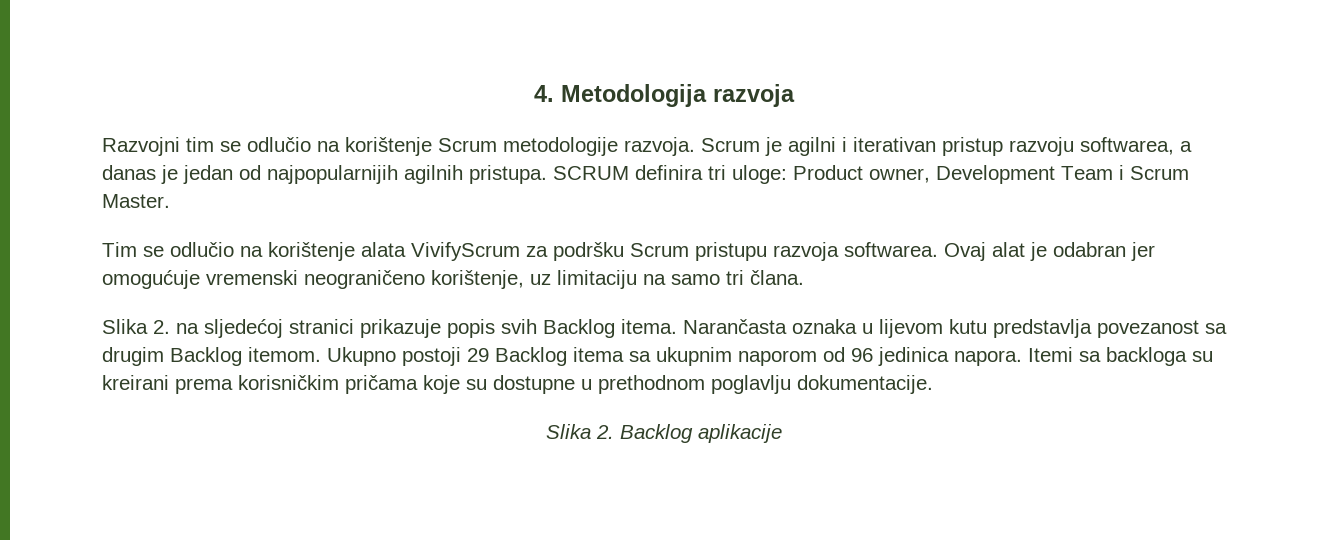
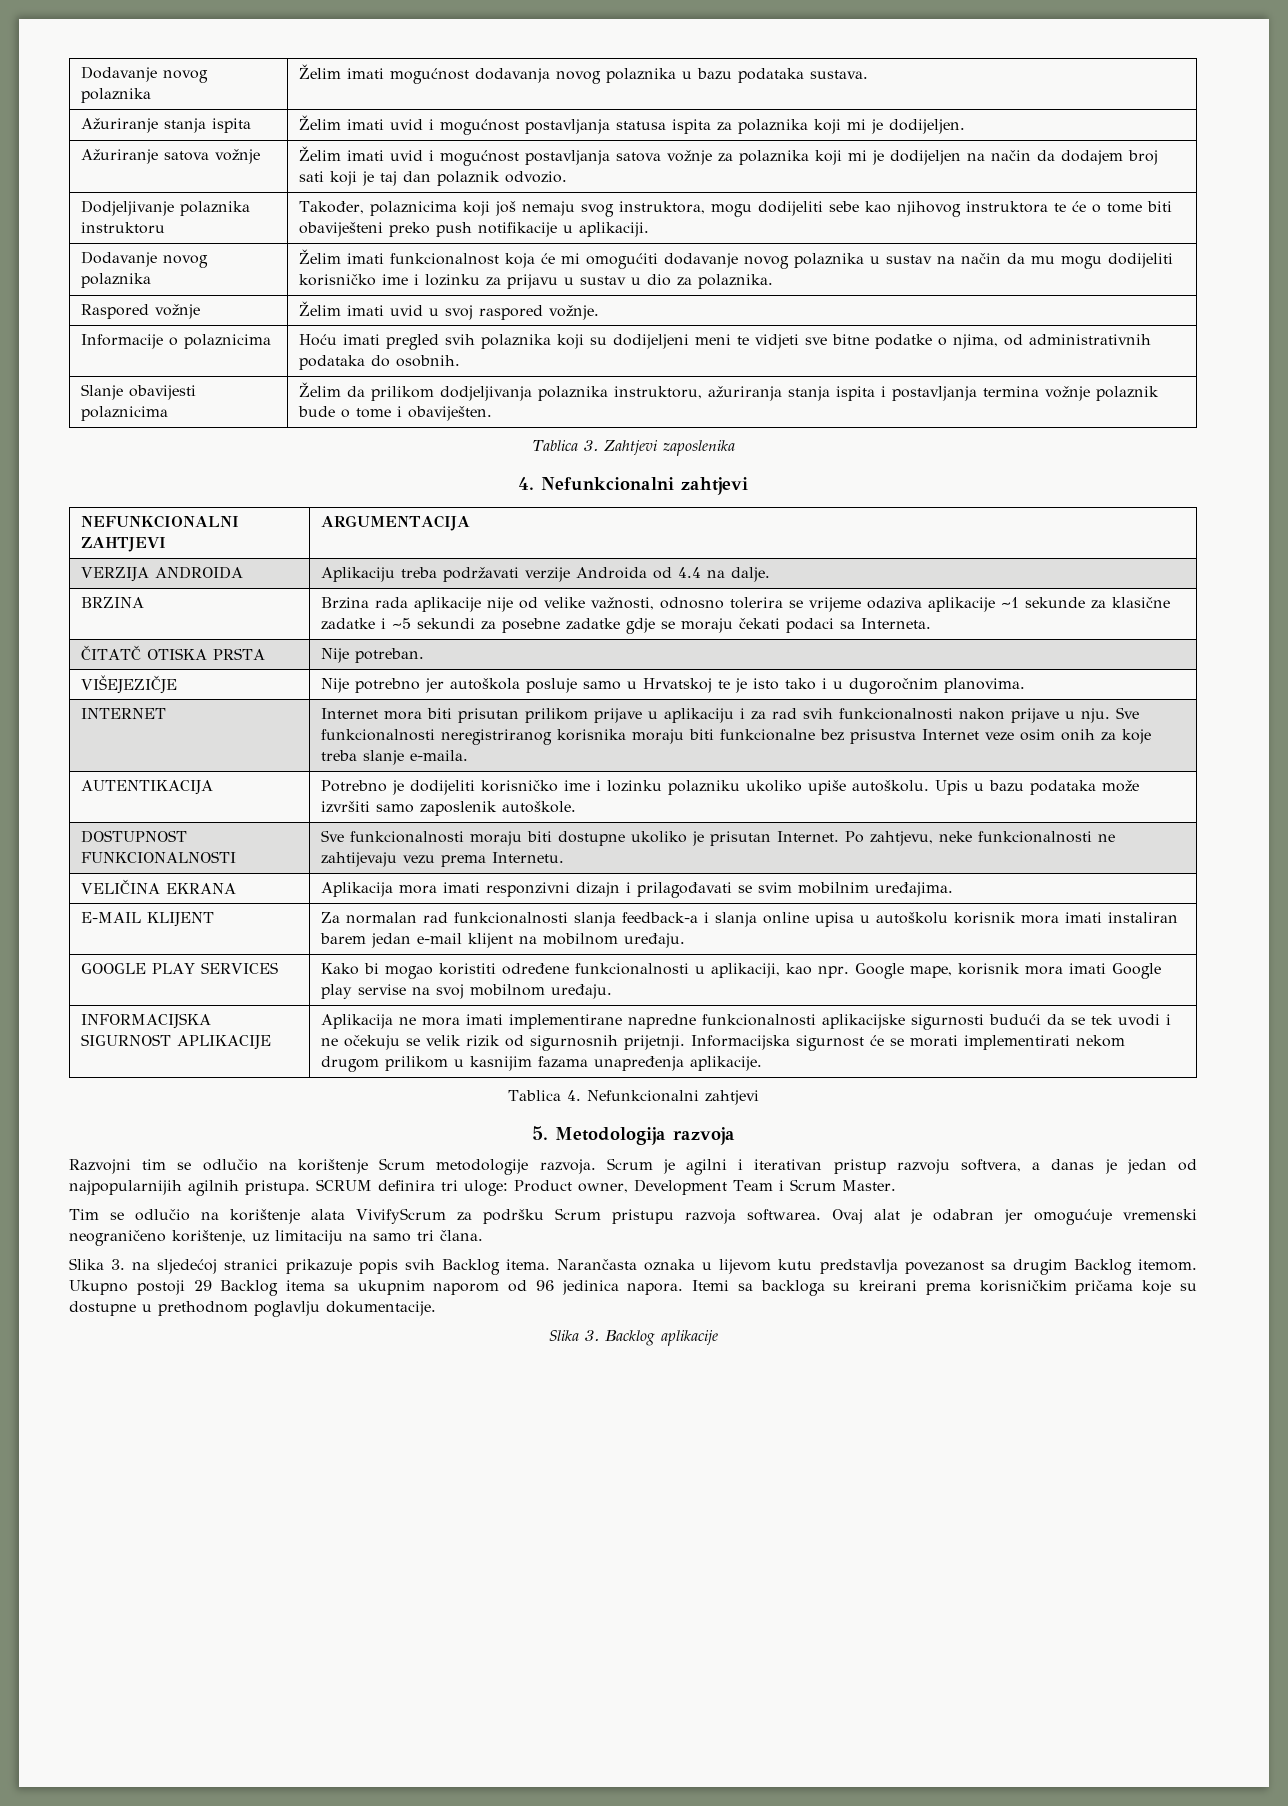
[534,85,554,102] 4. -> [80,66,208,83] [80,88,151,103] [298,64,868,84] [80,118,251,133] [298,115,965,135] [80,149,260,164] [298,146,1158,166] [298,171,567,186] [80,200,250,216] [80,222,165,234] [298,201,1172,217] [298,222,649,237] [80,251,208,268] [80,273,151,288] [298,249,1173,269] [298,274,773,289] [80,304,200,319] [298,301,599,320] [80,334,271,349] [298,334,1151,350] [298,355,460,370] [80,384,196,400] [80,406,168,421] [298,382,1159,401] [297,406,492,421] [531,440,735,456] [518,477,748,495] [80,515,239,528] [80,537,166,552] [320,515,470,531] [80,566,243,582] [320,567,770,582] [80,597,144,608] [320,597,1170,612] [320,618,931,634] [80,645,265,660] [320,648,424,663] [80,675,177,694] [320,678,1025,694] [80,708,166,719] [320,707,1139,723] [320,729,1151,745] [320,750,468,765] [80,780,213,795] [320,780,1139,795] [320,801,576,816] [80,830,187,843] [80,851,236,863] [320,830,1115,846] [320,852,564,867] [80,879,236,894] [320,882,953,898] [80,912,214,927] [320,912,1178,927] [319,933,685,948] [80,962,278,974] [320,963,1161,979] [320,984,612,999] [80,1013,211,1029] [80,1034,271,1050] [320,1014,1171,1030] [320,1035,1125,1051] [320,1056,762,1072] [507,1090,759,1105] [531,1126,548,1140] Dodavanje novog polaznika | Želim imati mogućnost dodavanja novog polaznika u bazu podataka sustava. // Ažuriranje stanja ispita | Želim imati uvid i mogućnost postavljanja statusa ispita za polaznika koji mi je dodijeljen. // Ažuriranje satova vožnje | Želim imati uvid i mogućnost postavljanja satova vožnje za polaznika koji mi je dodijeljen na način da dodajem broj sati koji je taj dan polaznik odvozio. // Dodjeljivanje polaznika instruktoru | Također, polaznicima koji još nemaju svog instruktora, mogu dodijeliti sebe kao njihovog instruktora te će o tome biti obaviješteni preko push notifikacije u aplikaciji. // Dodavanje novog polaznika | Želim imati funkcionalnost koja će mi omogućiti dodavanje novog polaznika u sustav na način da mu mogu dodijeliti korisničko ime i lozinku za prijavu u sustav u dio za polaznika. // Raspored vožnje | Želim imati uvid u svoj raspored vožnje. // Informacije o polaznicima | Hoću imati pregled svih polaznika koji su dodijeljeni meni te vidjeti sve bitne podatke o njima, od administrativnih podataka do osobnih. // Slanje obavijesti polaznicima | Želim da prilikom dodjeljivanja polaznika instruktoru, ažuriranja stanja ispita i postavljanja termina vožnje polaznik bude o tome i obaviješten. // Tablica 3. Zahtjevi zaposlenika // 4. Nefunkcionalni zahtjevi // NEFUNKCIONALNI ZAHTJEVI | ARGUMENTACIJA // VERZIJA ANDROIDA | Aplikaciju treba podržavati verzije Androida od 4.4 na dalje. // BRZINA | Brzina rada aplikacije nije od velike važnosti, odnosno tolerira se vrijeme odaziva aplikacije ~1 sekunde za klasične zadatke i ~5 sekundi za posebne zadatke gdje se moraju čekati podaci sa Interneta. // ČITATČ OTISKA PRSTA | Nije potreban. // VIŠEJEZIČJE | Nije potrebno jer autoškola posluje samo u Hrvatskoj te je isto tako i u dugoročnim planovima. // INTERNET | Internet mora biti prisutan prilikom prijave u aplikaciju i za rad svih funkcionalnosti nakon prijave u nju. Sve funkcionalnosti neregistriranog korisnika moraju biti funkcionalne bez prisustva Internet veze osim onih za koje treba slanje e-maila. // AUTENTIKACIJA | Potrebno je dodijeliti korisničko ime i lozinku polazniku ukoliko upiše autoškolu. Upis u bazu podataka može izvršiti samo zaposlenik autoškole. // DOSTUPNOST FUNKCIONALNOSTI | Sve funkcionalnosti moraju biti dostupne ukoliko je prisutan Internet. Po zahtjevu, neke funkcionalnosti ne zahtijevaju vezu prema Internetu. // VELIČINA EKRANA | Aplikacija mora imati responzivni dizajn i prilagođavati se svim mobilnim uređajima. // E-MAIL KLIJENT | Za normalan rad funkcionalnosti slanja feedback-a i slanja online upisa u autoškolu korisnik mora imati instaliran barem jedan e-mail klijent na mobilnom uređaju. // GOOGLE PLAY SERVICES | Kako bi mogao koristiti određene funkcionalnosti u aplikaciji, kao npr. Google mape, korisnik mora imati Google play servise na svoj mobilnom uređaju. // INFORMACIJSKA SIGURNOST APLIKACIJE | Aplikacija ne mora imati implementirane napredne funkcionalnosti aplikacijske sigurnosti budući da se tek uvodi i ne očekuju se velik rizik od sigurnosnih prijetnji. Informacijska sigurnost će se morati implementirati nekom drugom prilikom u kasnijim fazama unapređenja aplikacije. // Tablica 4. Nefunkcionalni zahtjevi // 5.
[1080,137,1174,155] softwarea, -> [961,1159,1022,1172] softvera,
[153,320,170,334] 2. -> [111,1259,126,1270] 3.
[596,425,614,439] 2. -> [584,1330,599,1341] 3.

